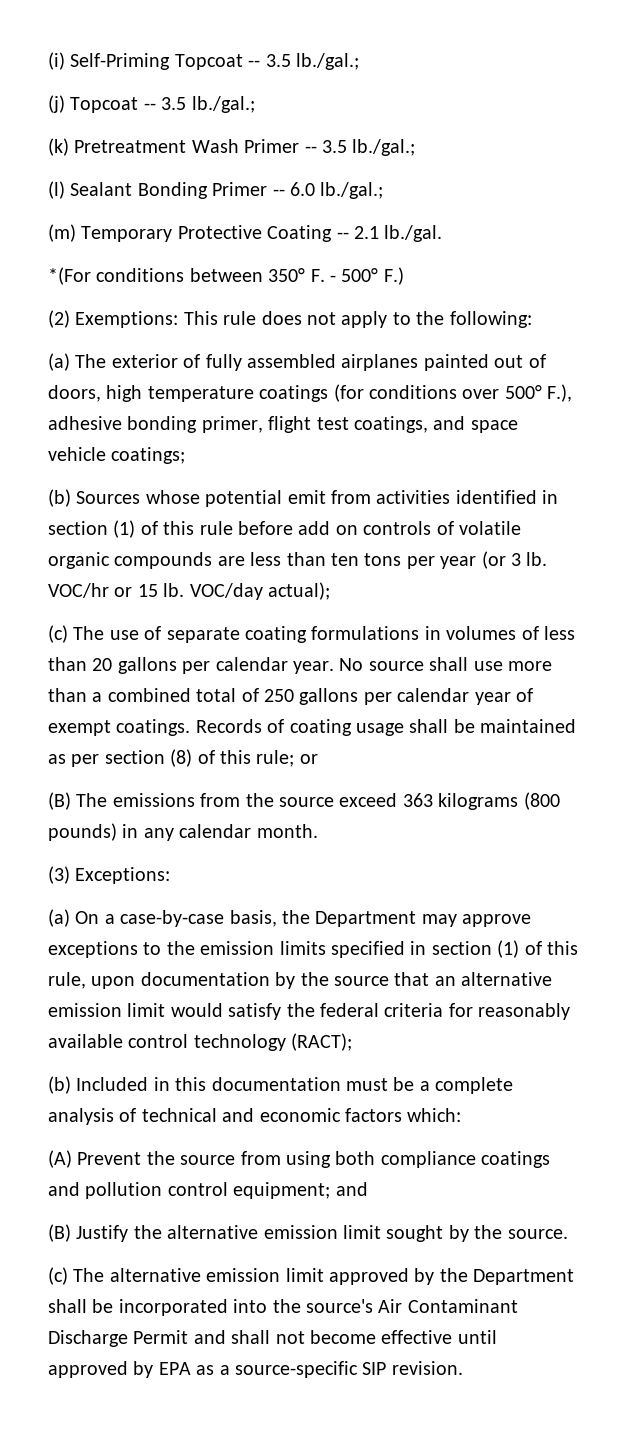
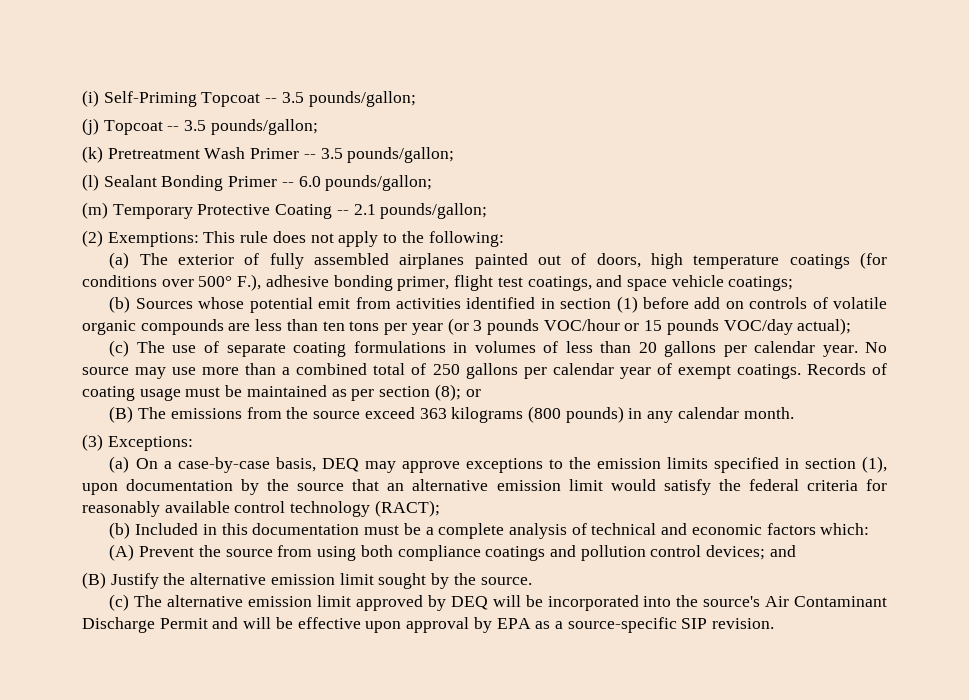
[296,53,359,70] lb./gal.; -> [308,91,416,107] pounds/gallon;
[191,96,255,113] lb./gal.; -> [210,119,318,135] pounds/gallon;
[352,139,416,156] lb./gal.; -> [347,147,455,163] pounds/gallon;
[320,182,384,199] lb./gal.; -> [325,175,433,191] pounds/gallon;
[384,225,443,242] [48,267,404,285] lb./gal. // *(For conditions between 350° F. - 500° F.) -> [380,203,488,219] pounds/gallon;
[140,521,233,535] of this rule -> (638, 304) none
[526,552,548,566] [48,583,109,598] lb. VOC/hr -> [486,319,620,335] pounds VOC/hour
[163,583,185,597] lb. -> [666,319,719,335] pounds
[429,657,469,671] shall -> [135,367,167,379] may
[409,719,449,733] shall -> [185,387,221,397] must
[170,749,295,767] (8) of this rule; -> [434,384,461,401] (8);
[282,910,417,927] the Department -> [321,458,359,472] DEQ
[497,940,578,958] [48,972,86,989] (1) of this rule, -> [862,456,887,473] (1),
[233,1182,331,1199] equipment; -> [706,545,766,560] devices;
[439,1268,575,1285] [48,1299,87,1313] the Department shall -> [450,595,521,610] DEQ will
[231,1330,497,1344] [48,1361,128,1378] shall not become effective until approved -> [243,617,470,633] will be effective upon approval

